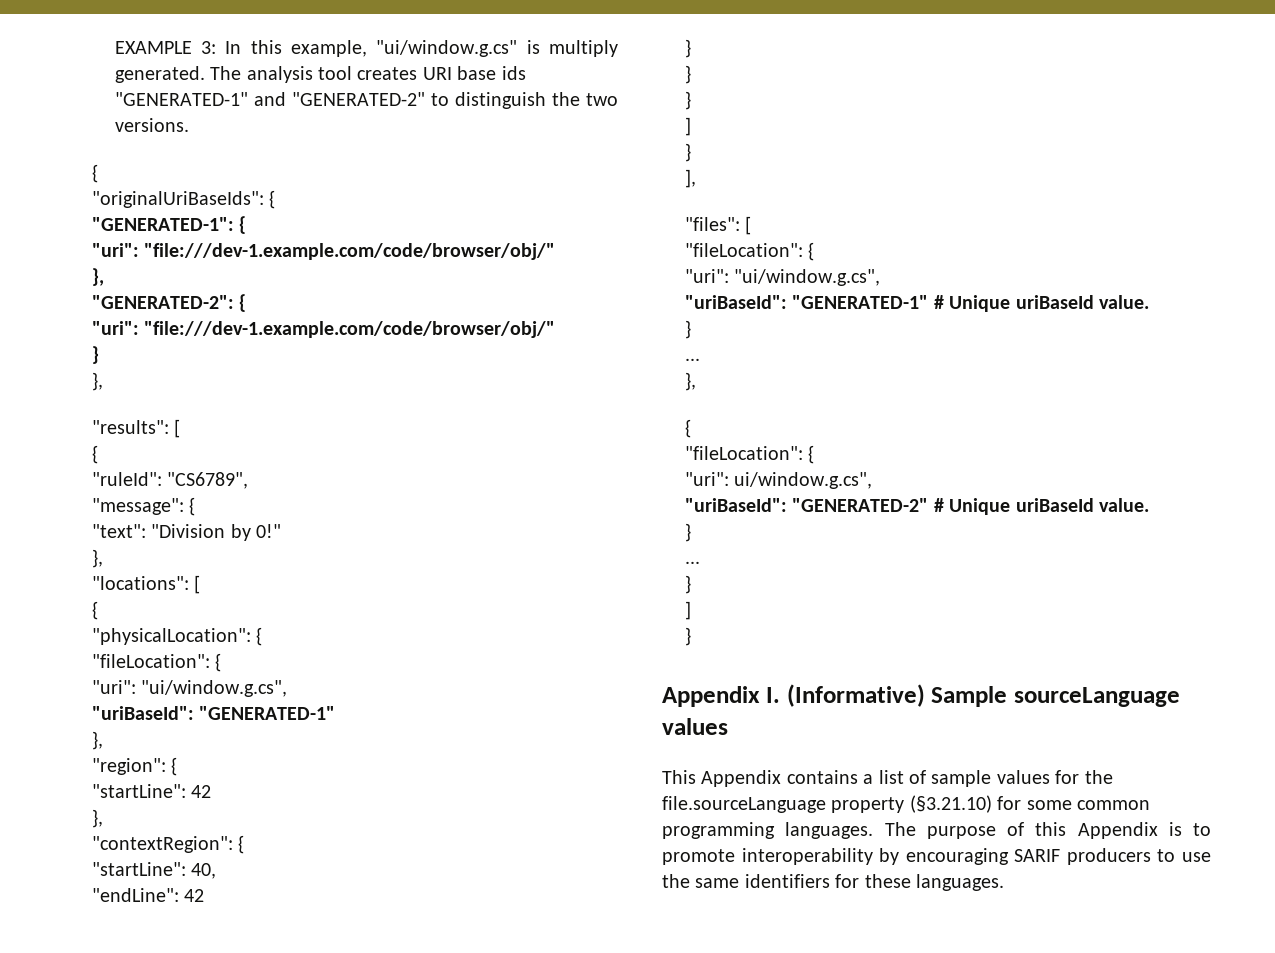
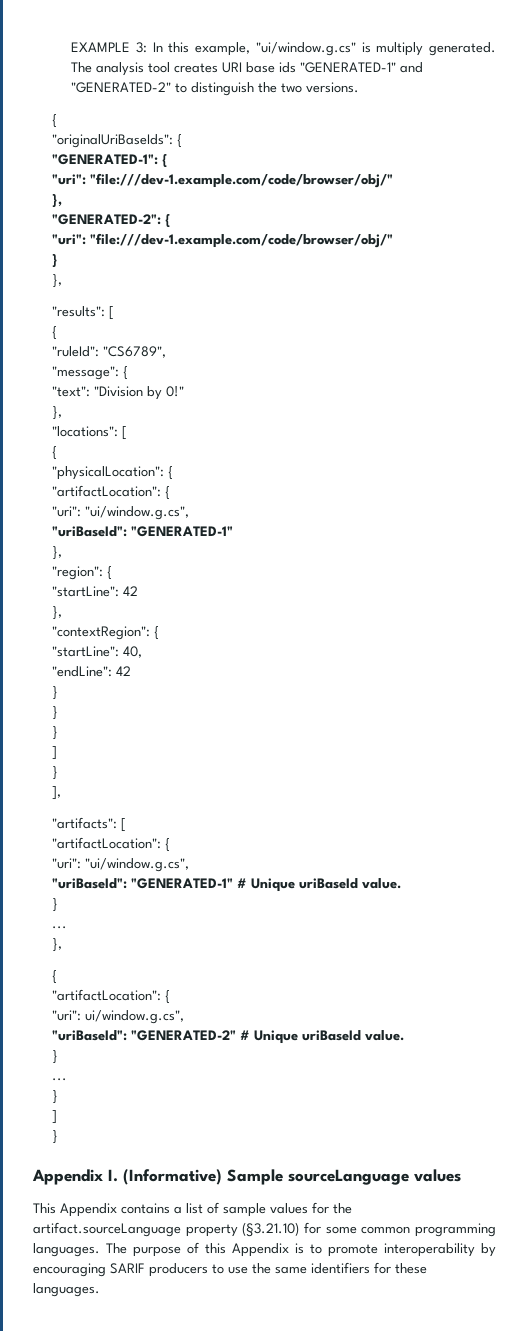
[91,654,210,668] "fileLocation": -> [52,485,162,497] "artifactLocation":
[684,216,752,235] [684,243,803,257] "files": [ // "fileLocation": -> [52,817,127,832] [52,837,162,849] "artifacts": [ // "artifactLocation":
[684,446,803,460] "fileLocation": -> [52,989,162,1001] "artifactLocation":
[662,796,826,813] file.sourceLanguage -> [33,1222,181,1237] artifact.sourceLanguage

